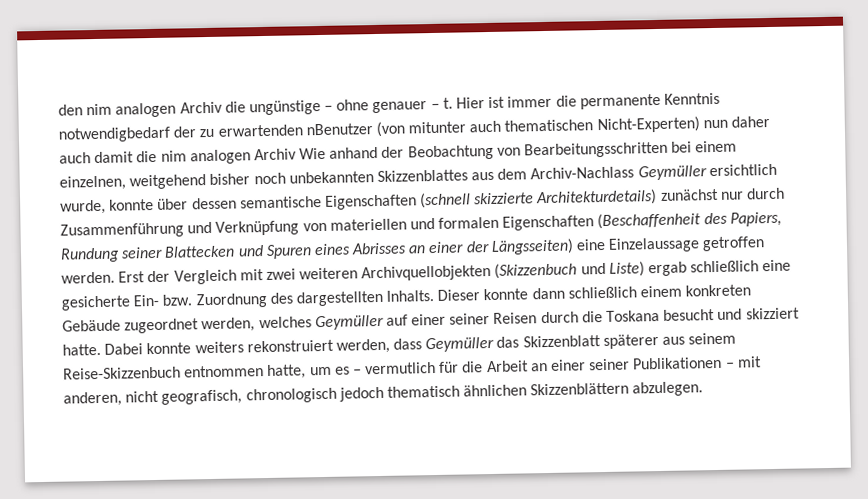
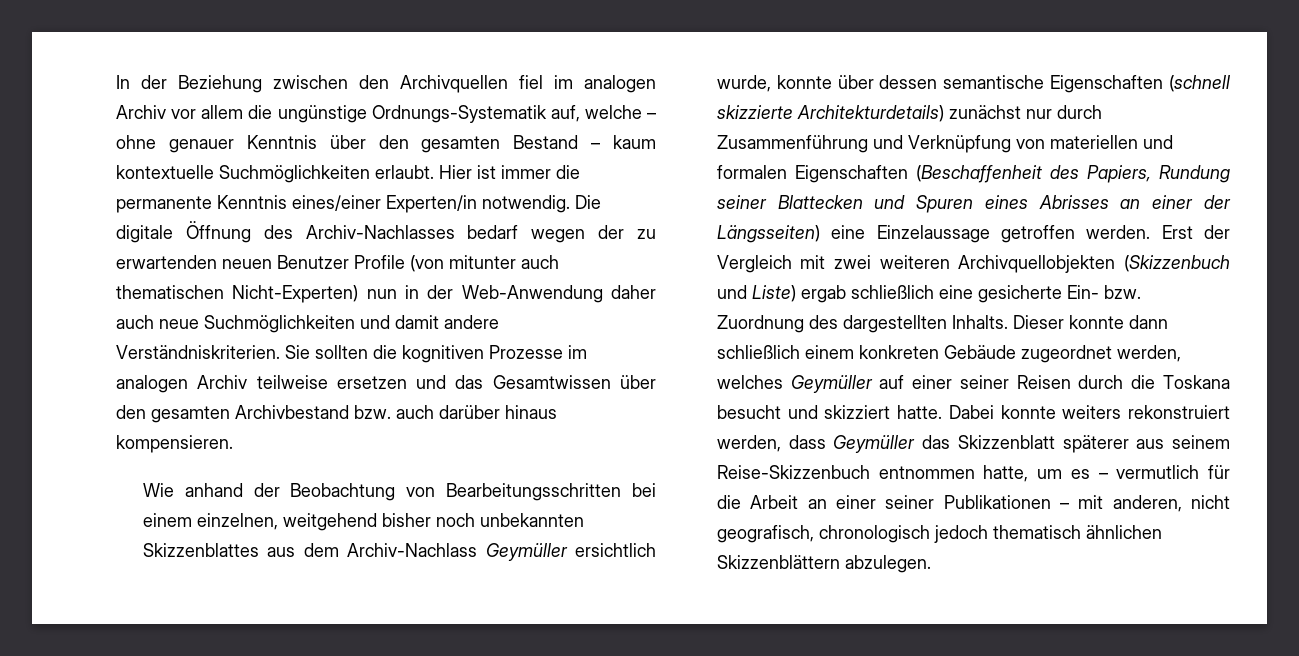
[58,97,453,118] den nim analogen Archiv die ungünstige – ohne genauer – t. -> [116,75,656,93] [116,105,656,123] [116,135,656,153] [116,165,434,183] In der Beziehung zwischen den Archivquellen fiel im analogen Archiv vor allem die ungünstige Ordnungs-Systematik auf, welche – ohne genauer Kenntnis über den gesamten Bestand – kaum kontextuelle Suchmöglichkeiten erlaubt.
[58,123,373,143] notwendigbedarf der zu erwartenden nBenutzer -> [292,195,601,213] [116,221,656,243] [116,255,405,269] eines/einer Experten/in notwendig. Die digitale Öffnung des Archiv-Nachlasses bedarf wegen der zu erwartenden neuen Benutzer Profile
[731,115,771,128] [59,148,297,165] daher auch damit die nim analogen Archiv -> [404,285,656,303] [116,315,499,333] [116,345,587,363] [116,375,656,393] [116,405,557,423] [116,435,233,453] in der Web-Anwendung daher auch neue Suchmöglichkeiten und damit andere Verständniskriterien. Sie sollten die kognitiven Prozesse im analogen Archiv teilweise ersetzen und das Gesamtwissen über den gesamten Archivbestand bzw. auch darüber hinaus kompensieren. //

